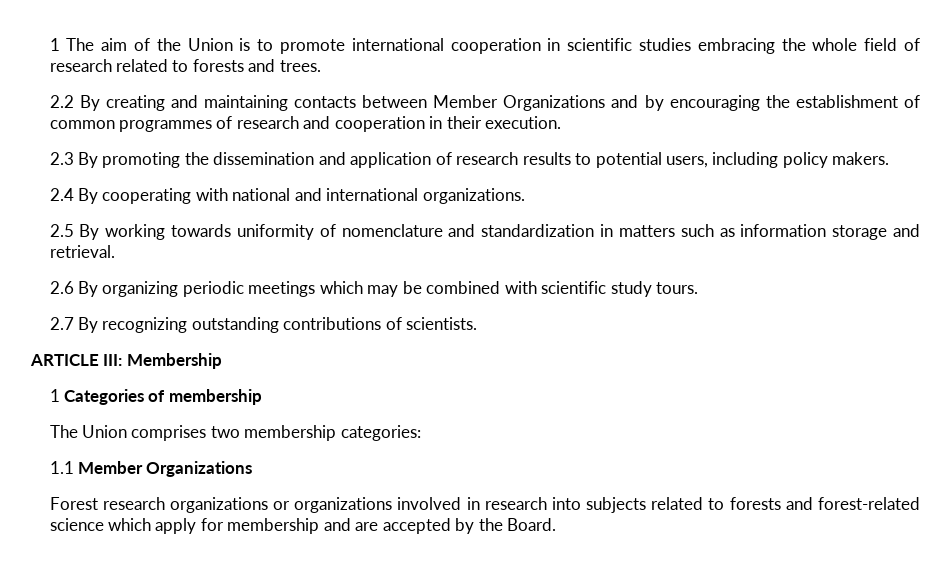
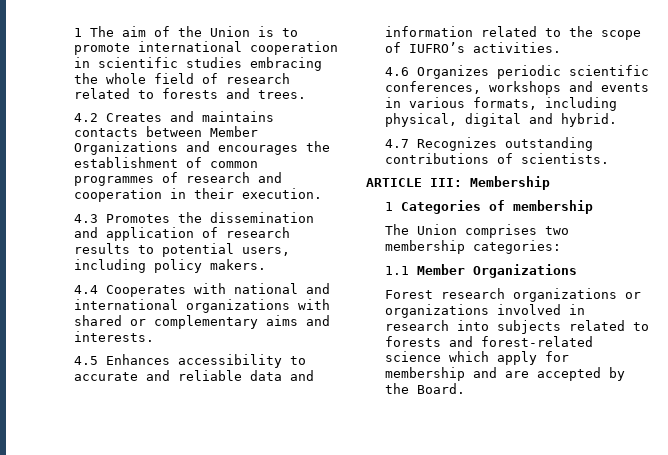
[49,95,288,111] 2.2 By creating and maintaining -> [74,111,275,122] 4.2 Creates and maintains
[644,95,760,111] by encouraging -> [218,145,299,155] encourages
[49,152,181,168] 2.3 By promoting -> [74,214,171,223] 4.3 Promotes
[49,188,192,204] 2.4 By cooperating -> [74,285,187,297] 4.4 Cooperates
[422,188,525,204] [49,224,921,240] [49,245,115,258] [49,281,698,297] [49,317,188,333] organizations. // 2.5 By working towards uniformity of nomenclature and standardization in matters such as information storage and retrieval. // 2.6 By organizing periodic meetings which may be combined with scientific study tours. // 2.7 By recognizing -> [186,299,331,313] [74,315,331,329] [74,331,155,342] [74,354,307,368] [74,370,315,381] [385,26,642,40] [385,42,562,53] [385,65,650,79] [385,81,650,95] [385,97,618,111] [385,113,618,127] [385,137,498,151] organizations with shared or complementary aims and interests. // 4.5 Enhances accessibility to accurate and reliable data and information related to the scope of IUFRO’s activities. // 4.6 Organizes periodic scientific conferences, workshops and events in various formats, including physical, digital and hybrid. // 4.7 Recognizes

